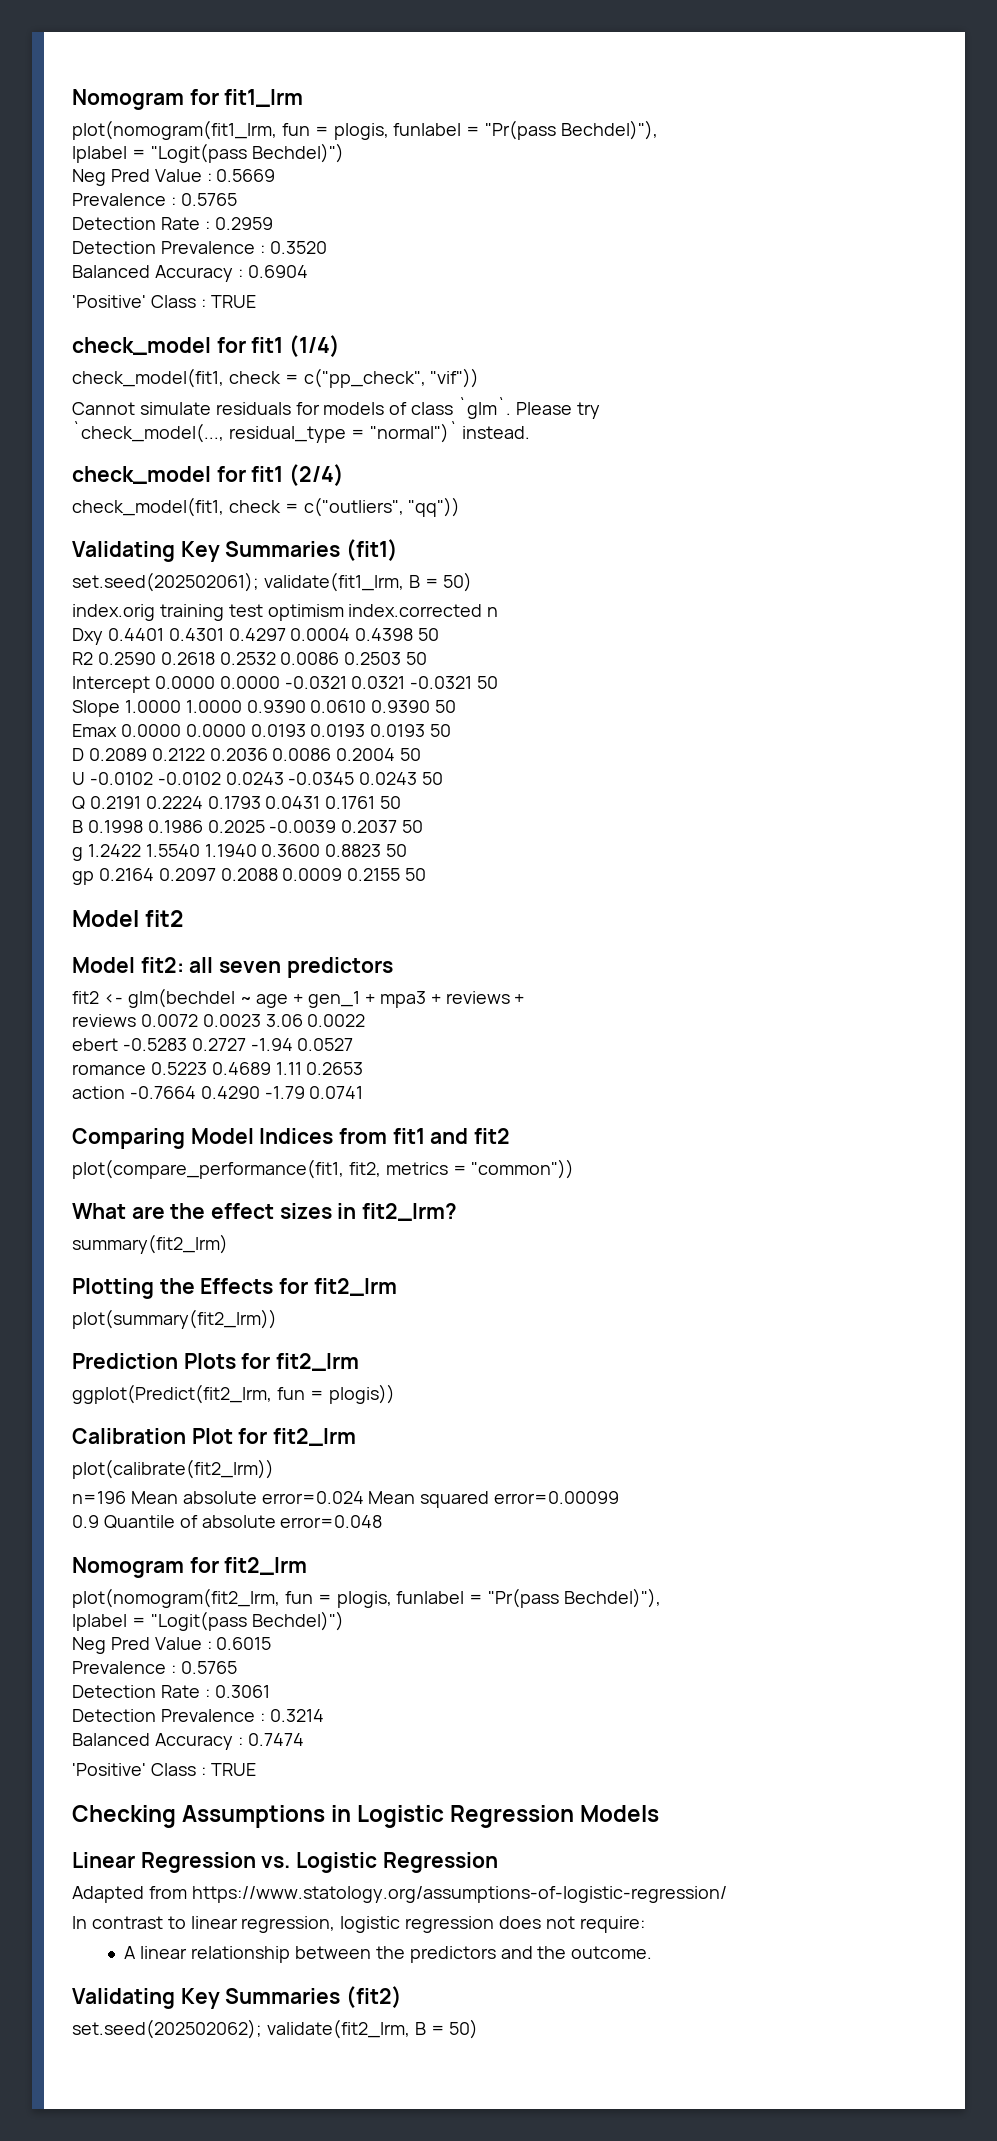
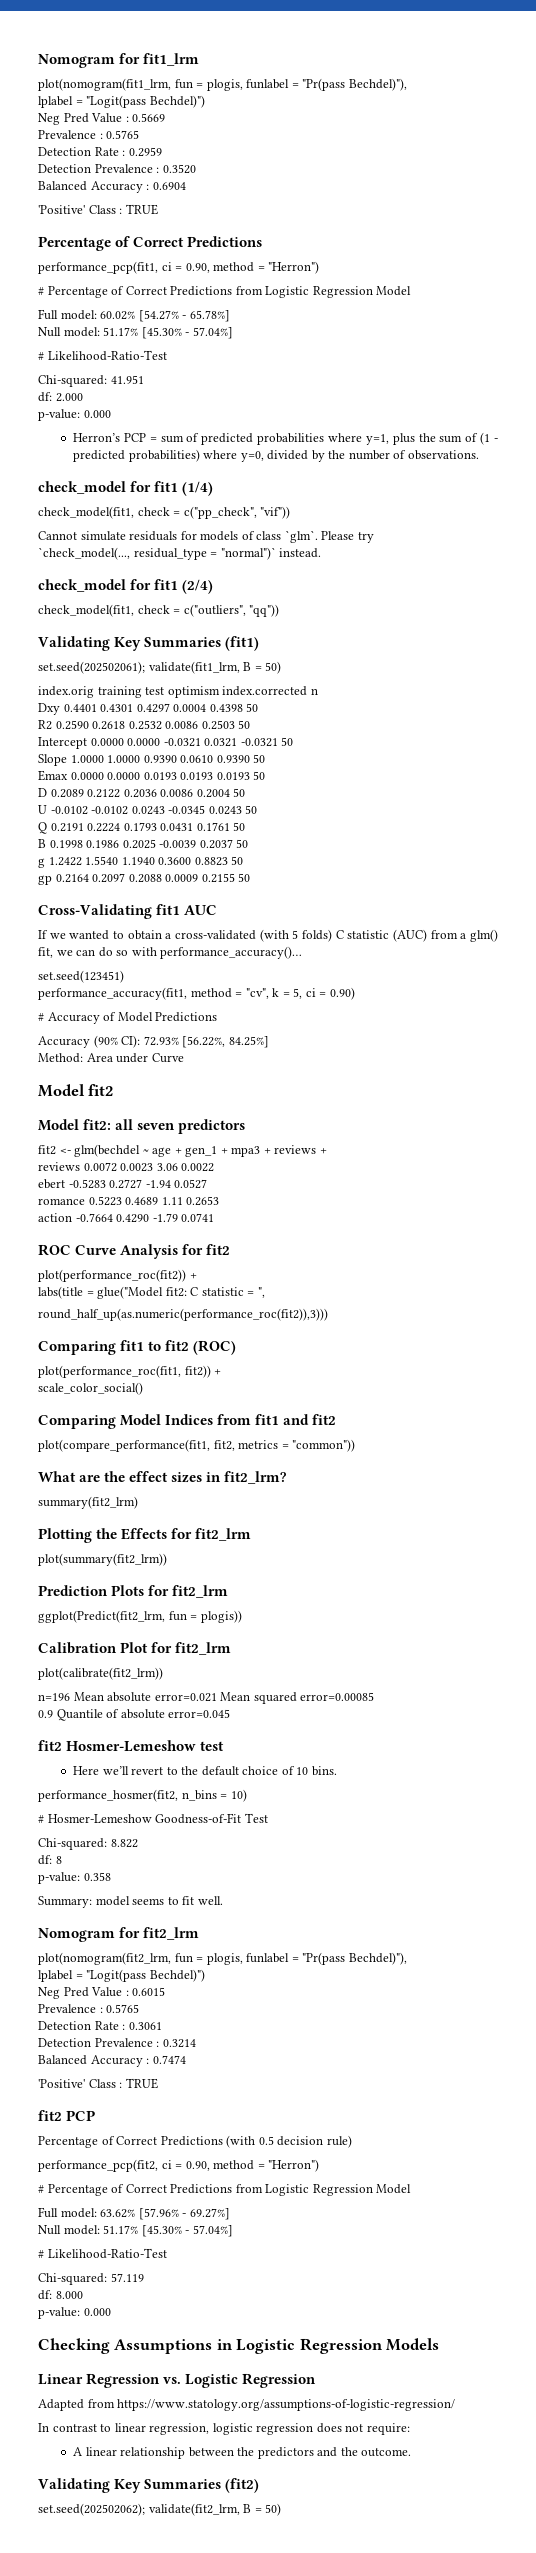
(256, 301) none -> [38,236,263,251] [38,261,320,274] [38,286,412,298] [38,309,230,322] [38,327,233,339] [38,350,167,361] [38,375,144,387] [38,392,83,402] [38,409,111,421] [72,432,499,445] [72,449,479,462] // Percentage of Correct Predictions // performance_pcp(fit1, ci = 0.90, method = "Herron") // # Percentage of Correct Predictions from Logistic Regression Model // Full model: 60.02% [54.27% - 65.78%] // Null model: 51.17% [45.30% - 57.04%] // # Likelihood-Ratio-Test // Chi-squared: 41.951 // df: 2.000 // p-value: 0.000 // Herron’s PCP = sum of predicted probabilities where y=1, plus the sum of (1 - predicted probabilities) where y=0, divided by the number of observations.
(427, 874) none -> [38,904,218,919] [38,929,499,942] [38,946,303,959] [38,970,124,983] [38,987,355,1000] [38,1012,218,1024] [38,1035,269,1048] [38,1053,184,1063] // Cross-Validating fit1 AUC // If we wanted to obtain a cross-validated (with 5 folds) C statistic (AUC) from a glm() fit, we can do so with performance_accuracy()… // set.seed(123451) // performance_accuracy(fit1, method = "cv", k = 5, ci = 0.90) // # Accuracy of Model Predictions // Accuracy (90% CI): 72.93% [56.22%, 84.25%] // Method: Area under Curve
(364, 1092) none -> [38,1244,231,1259] [38,1269,197,1282] [38,1286,265,1299] [38,1308,328,1321] [38,1340,237,1355] [38,1365,222,1378] [38,1382,143,1395] // ROC Curve Analysis for fit2 // plot(performance_roc(fit2)) + // labs(title = glue("Model fit2: C statistic = ", // round_half_up(as.numeric(performance_roc(fit2)),3))) // Comparing fit1 to fit2 (ROC) // plot(performance_roc(fit1, fit2)) + // scale_color_social()
[261,1491,364,1504] error=0.024 -> [154,1693,217,1702] error=0.021
[494,1491,620,1504] error=0.00099 -> [300,1692,375,1701] error=0.00085
[280,1515,383,1528] error=0.048 -> [168,1709,231,1718] [38,1740,225,1752] [72,1766,337,1776] [38,1789,247,1802] [38,1813,268,1824] [38,1838,138,1850] [38,1855,62,1865] [38,1872,111,1884] [38,1896,223,1908] error=0.045 // fit2 Hosmer-Lemeshow test // Here we’ll revert to the default choice of 10 bins. // performance_hosmer(fit2, n_bins = 10) // # Hosmer-Lemeshow Goodness-of-Fit Test // Chi-squared: 8.822 // df: 8 // p-value: 0.358 // Summary: model seems to fit well.
(256, 1769) none -> [38,2110,96,2121] [38,2135,352,2148] [38,2159,320,2172] [38,2184,412,2196] [38,2207,230,2220] [38,2225,233,2237] [38,2248,167,2259] [38,2273,144,2285] [38,2290,83,2300] [38,2307,111,2319] // fit2 PCP // Percentage of Correct Predictions (with 0.5 decision rule) // performance_pcp(fit2, ci = 0.90, method = "Herron") // # Percentage of Correct Predictions from Logistic Regression Model // Full model: 63.62% [57.96% - 69.27%] // Null model: 51.17% [45.30% - 57.04%] // # Likelihood-Ratio-Test // Chi-squared: 57.119 // df: 8.000 // p-value: 0.000

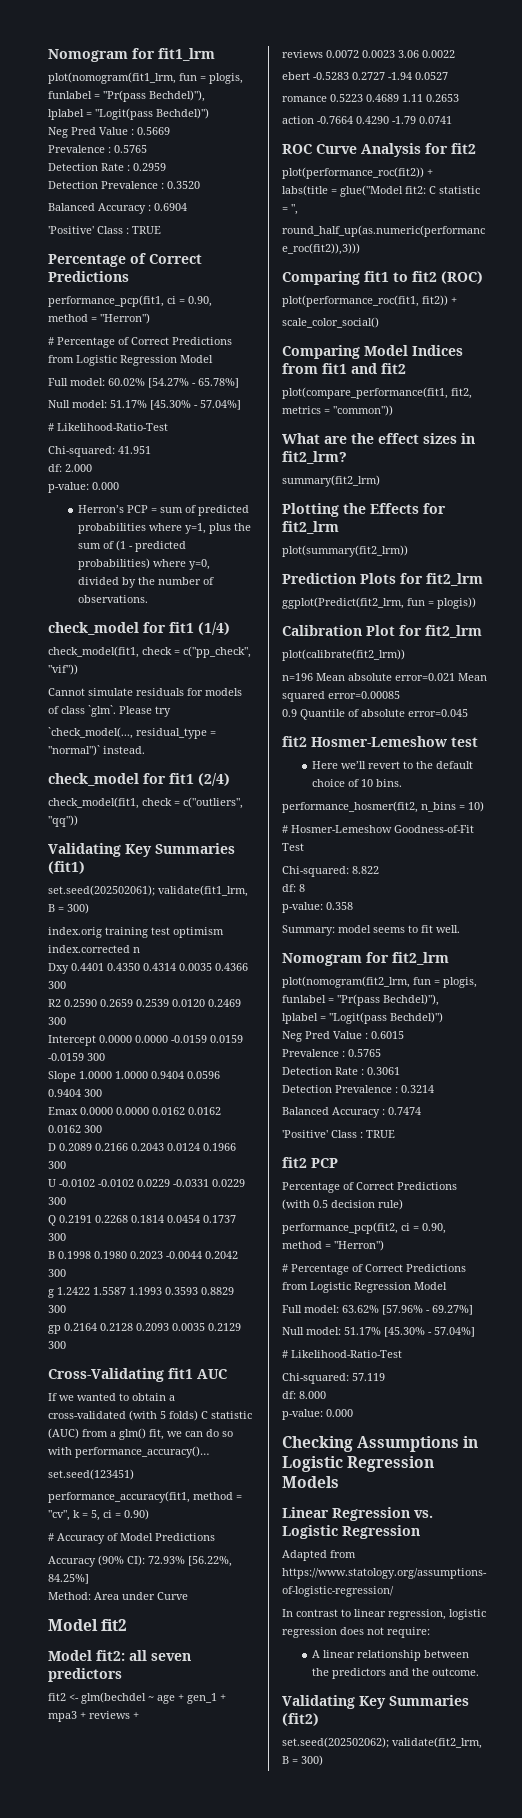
[265,661,282,674] 50) -> [67,903,89,914] 300)
[100,703,259,713] [38,720,251,730] 0.4301 0.4297 0.0004 0.4398 50 // R2 0.2590 0.2618 0.2532 0.0086 0.2503 50 -> [107,963,248,971] [48,981,66,989] [48,999,241,1007] [48,1017,66,1025] 0.4350 0.4314 0.0035 0.4366 300 // R2 0.2590 0.2659 0.2539 0.0120 0.2469 300
[163,737,294,747] -0.0321 0.0321 -0.0321 50 -> [171,1035,243,1043] [48,1053,105,1061] -0.0159 0.0159 -0.0159 300
[143,754,266,763] 0.9390 0.0610 0.9390 50 -> [151,1071,220,1079] [48,1089,102,1097] 0.9404 0.0596 0.9404 300
[143,771,266,780] [38,788,246,798] [38,805,258,815] [38,822,246,834] [38,839,249,849] [38,856,244,868] [38,873,251,885] 0.0193 0.0193 0.0193 50 // D 0.2089 0.2122 0.2036 0.0086 0.2004 50 // U -0.0102 -0.0102 0.0243 -0.0345 0.0243 50 // Q 0.2191 0.2224 0.1793 0.0431 0.1761 50 // B 0.1998 0.1986 0.2025 -0.0039 0.2037 50 // g 1.2422 1.5540 1.1940 0.3600 0.8823 50 // gp 0.2164 0.2097 0.2088 0.0009 0.2155 50 -> [152,1107,221,1115] [48,1125,102,1133] [48,1143,236,1151] [48,1161,66,1169] [48,1179,245,1187] [48,1197,66,1205] [48,1215,236,1226] [48,1233,66,1241] [48,1251,238,1259] [48,1269,66,1277] [48,1287,234,1298] [48,1305,66,1313] [48,1323,241,1334] [48,1341,66,1349] 0.0162 0.0162 0.0162 300 // D 0.2089 0.2166 0.2043 0.0124 0.1966 300 // U -0.0102 -0.0102 0.0229 -0.0331 0.0229 300 // Q 0.2191 0.2268 0.1814 0.0454 0.1737 300 // B 0.1998 0.1980 0.2023 -0.0044 0.2042 300 // g 1.2422 1.5587 1.1993 0.3593 0.8829 300 // gp 0.2164 0.2128 0.2093 0.0035 0.2129 300
[265,2503,282,2516] 50) -> [301,1755,323,1766] 300)

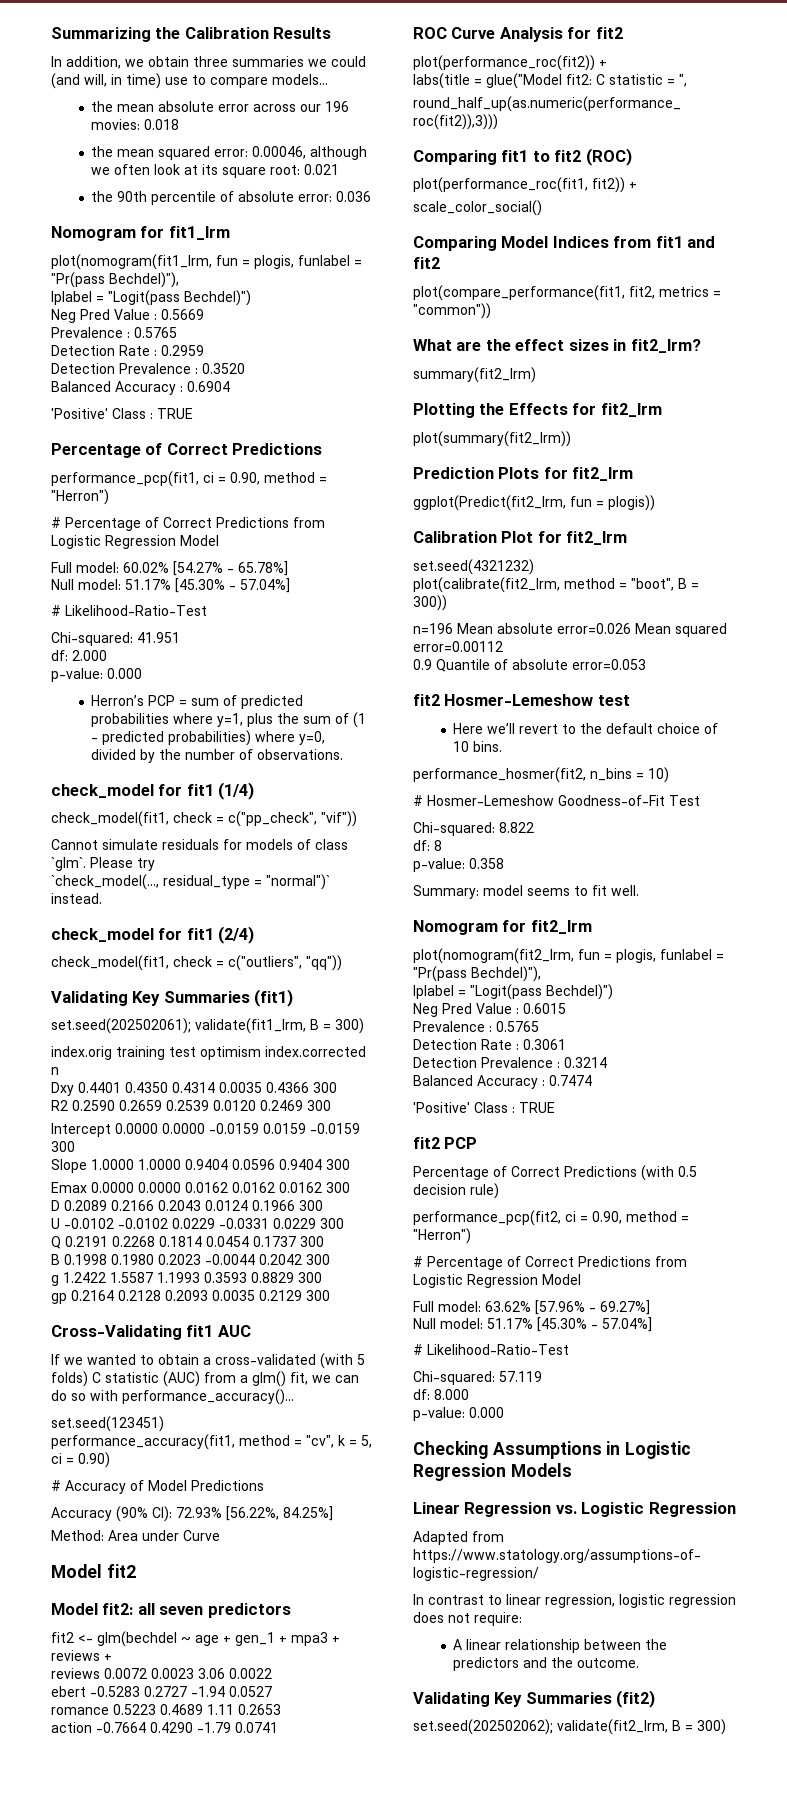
(48, 55) none -> [51,27,332,42] [51,56,366,69] [51,73,328,89] [91,101,350,112] [91,119,180,130] [91,146,368,160] [91,164,340,178] [91,191,372,205] Summarizing the Calibration Results // In addition, we obtain three summaries we could (and will, in time) use to compare models… // the mean absolute error across our 196 movies: 0.018 // the mean squared error: 0.00046, although we often look at its square root: 0.021 // the 90th percentile of absolute error: 0.036 //
[282,649,405,661] plot(calibrate(fit2_lrm)) -> [413,559,534,575] [413,577,699,593] [413,595,447,611] set.seed(4321232) // plot(calibrate(fit2_lrm, method = "boot", B = 300))
[395,673,455,681] error=0.021 -> [557,623,631,634] error=0.026
[328,691,400,699] error=0.00085 -> [413,641,503,652] error=0.00112
[408,709,468,717] error=0.045 -> [572,659,646,670] error=0.053

